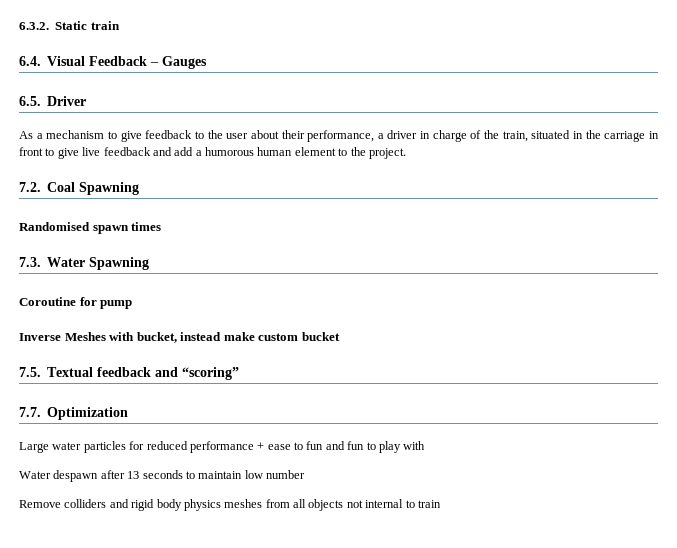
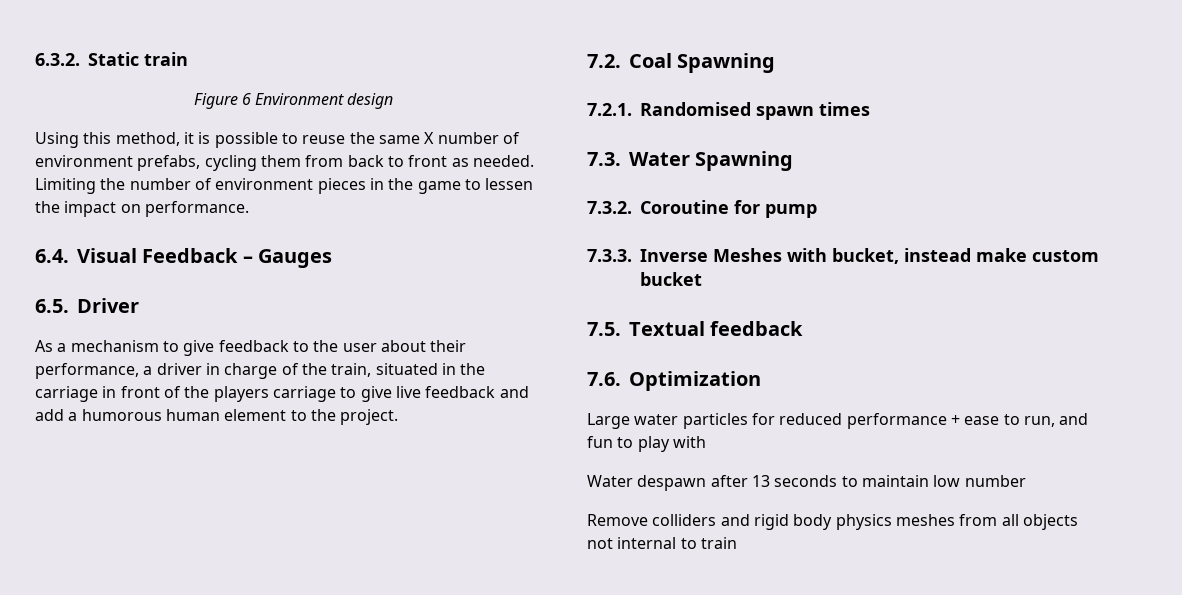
(120, 25) none -> [193,93,394,109] [35,132,520,148] [35,155,534,171] [35,178,534,194] [35,201,249,217] // Figure 6 Environment design // Using this method, it is possible to reuse the same X number of environment prefabs, cycling them from back to front as needed. Limiting the number of environment pieces in the game to lessen the impact on performance.
(43, 151) none -> [163,386,336,402] of the players carriage
(140, 188) none -> [587,103,632,116] 7.2.1.
(150, 263) none -> [587,201,632,214] 7.3.2.
(133, 304) none -> [587,249,632,262] 7.3.3.
[155,367,240,380] [19,407,41,417] and “scoring” // 7.7. -> [587,372,621,386] // 7.6.
[306,441,324,450] fun -> [1023,416,1055,427] run,

